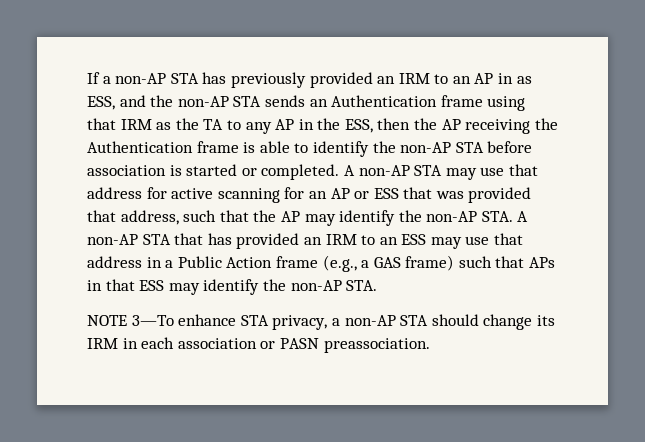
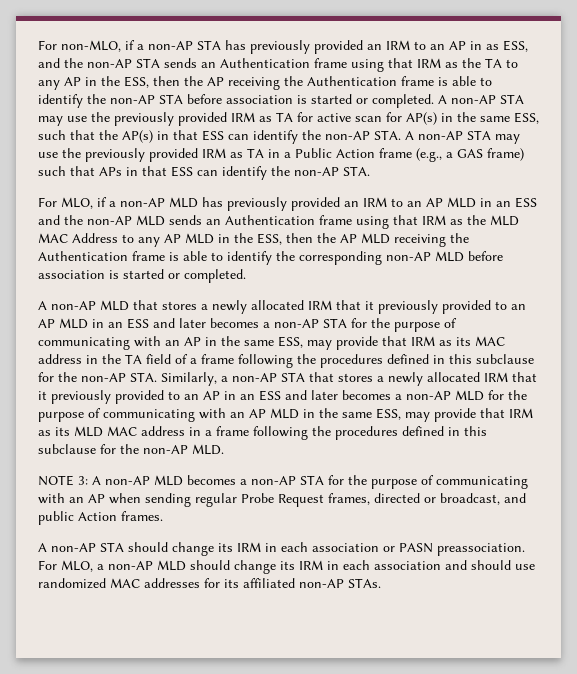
[87,72,100,84] If -> [38,40,135,52] For non-MLO, if
[508,164,538,176] [87,187,532,203] [87,210,336,226] that address for active scanning for an AP or ESS that was provided that address, such that the AP may -> [91,112,539,126] [38,130,249,143] the previously provided IRM as TA for active scan for AP(s) in the same ESS, such that the AP(s) in that ESS can
[174,233,524,249] [87,256,142,268] that has provided an IRM to an ESS may use that address -> [495,134,520,144] [38,148,264,162] may use the previously provided IRM as TA
[168,283,200,295] may -> [197,170,218,176] can
[87,314,340,330] NOTE 3—To enhance STA privacy, a -> [38,197,537,211] [38,215,519,229] [38,233,469,247] [38,251,503,265] [38,269,246,283] [38,300,526,314] [38,318,457,332] [38,336,505,350] [38,354,534,368] [38,372,537,386] [38,390,527,404] [38,408,533,422] [38,426,487,440] [38,444,224,455] [38,475,528,489] [38,493,526,507] [38,511,163,525] [38,543,47,552] For MLO, if a non-AP MLD has previously provided an IRM to an AP MLD in an ESS and the non-AP MLD sends an Authentication frame using that IRM as the MLD MAC Address to any AP MLD in the ESS, then the AP MLD receiving the Authentication frame is able to identify the corresponding non-AP MLD before association is started or completed. // A non-AP MLD that stores a newly allocated IRM that it previously provided to an AP MLD in an ESS and later becomes a non-AP STA for the purpose of communicating with an AP in the same ESS, may provide that IRM as its MAC address in the TA field of a frame following the procedures defined in this subclause for the non-AP STA. Similarly, a non-AP STA that stores a newly allocated IRM that it previously provided to an AP in an ESS and later becomes a non-AP MLD for the purpose of communicating with an AP MLD in the same ESS, may provide that IRM as its MLD MAC address in a frame following the procedures defined in this subclause for the non-AP MLD. // NOTE 3: A non-AP MLD becomes a non-AP STA for the purpose of communicating with an AP when sending regular Probe Request frames, directed or broadcast, and public Action frames. // A
(430, 345) none -> [38,560,535,574] [38,578,381,589] For MLO, a non-AP MLD should change its IRM in each association and should use randomized MAC addresses for its affiliated non-AP STAs.

